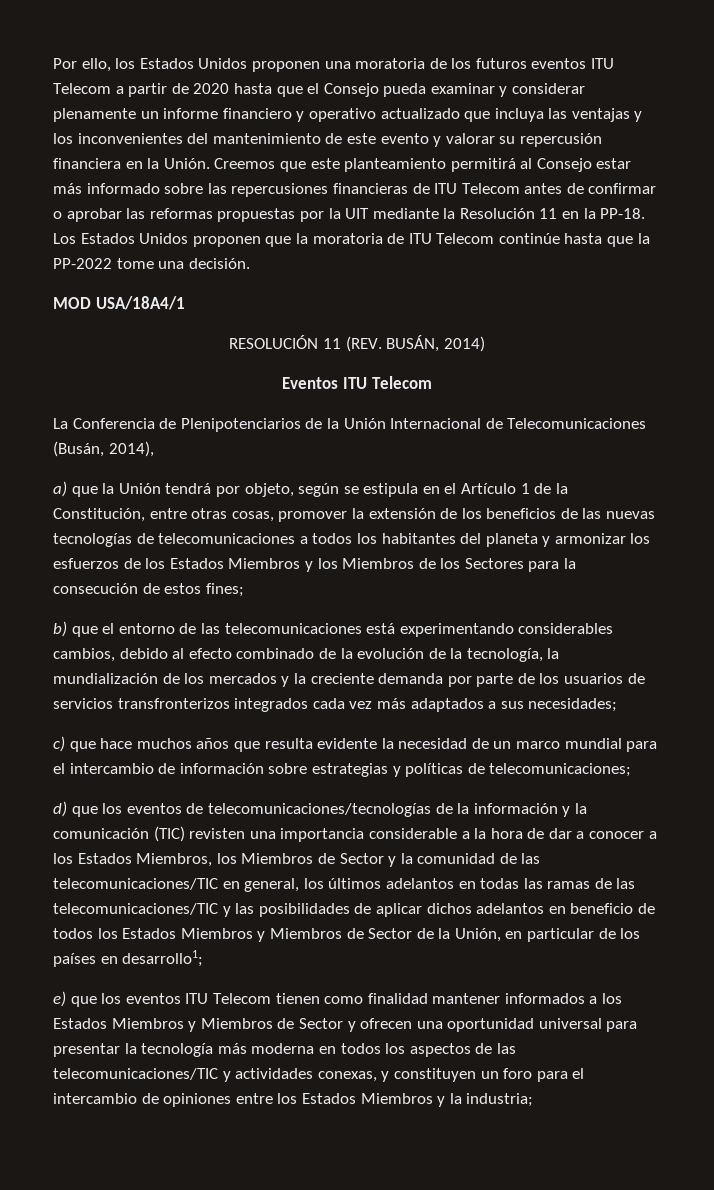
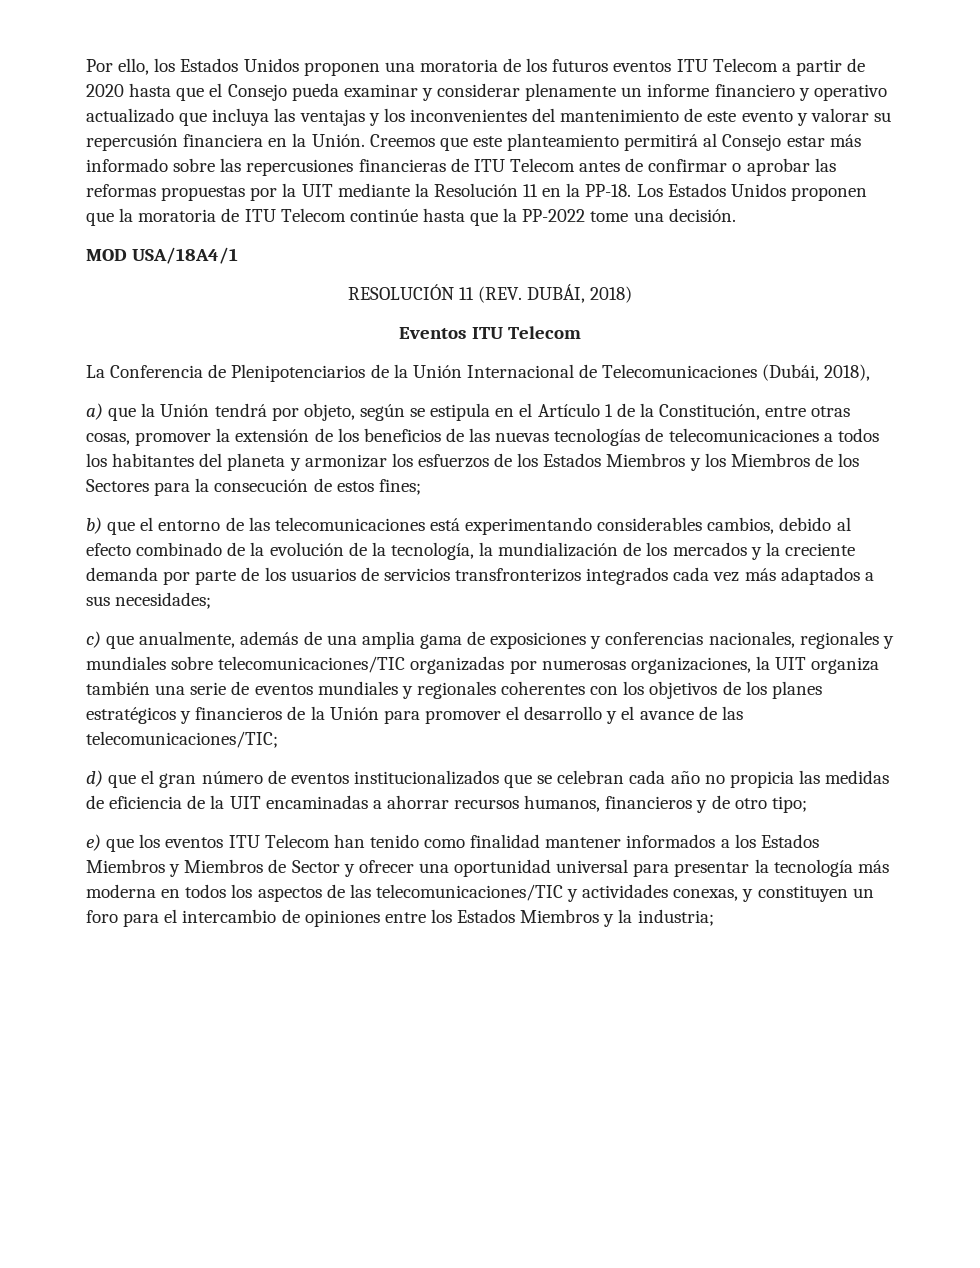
[386,335,485,352] BUSÁN, 2014) -> [527,284,633,303] DUBÁI, 2018)
[53,441,154,457] (Busán, 2014), -> [762,364,871,381] (Dubái, 2018),
[100,738,658,752] [53,763,632,777] [53,801,587,817] [53,826,657,842] [53,853,541,867] [53,878,636,892] [53,903,655,917] [53,928,641,942] [53,950,204,967] hace muchos años que resulta evidente la necesidad de un marco mundial para el intercambio de información sobre estrategias y políticas de telecomunicaciones; // d) que los eventos de telecomunicaciones/tecnologías de la información y la comunicación (TIC) revisten una importancia considerable a la hora de dar a conocer a los Estados Miembros, los Miembros de Sector y la comunidad de las telecomunicaciones/TIC en general, los últimos adelantos en todas las ramas de las telecomunicaciones/TIC y las posibilidades de aplicar dichos adelantos en beneficio de todos los Estados Miembros y Miembros de Sector de la Unión, en particular de los países en desarrollo1; -> [139,631,894,649] [86,656,880,674] [86,681,822,699] [86,706,743,724] [86,731,278,748] [86,770,890,788] [86,795,807,813] anualmente, además de una amplia gama de exposiciones y conferencias nacionales, regionales y mundiales sobre telecomunicaciones/TIC organizadas por numerosas organizaciones, la UIT organiza también una serie de eventos mundiales y regionales coherentes con los objetivos de los planes estratégicos y financieros de la Unión para promover el desarrollo y el avance de las telecomunicaciones/TIC; // d) que el gran número de eventos institucionalizados que se celebran cada año no propicia las medidas de eficiencia de la UIT encaminadas a ahorrar recursos humanos, financieros y de otro tipo;
[275,993,320,1004] tienen -> [333,834,419,848] han tenido
[360,1018,413,1029] ofrecen -> [358,860,414,873] ofrecer

